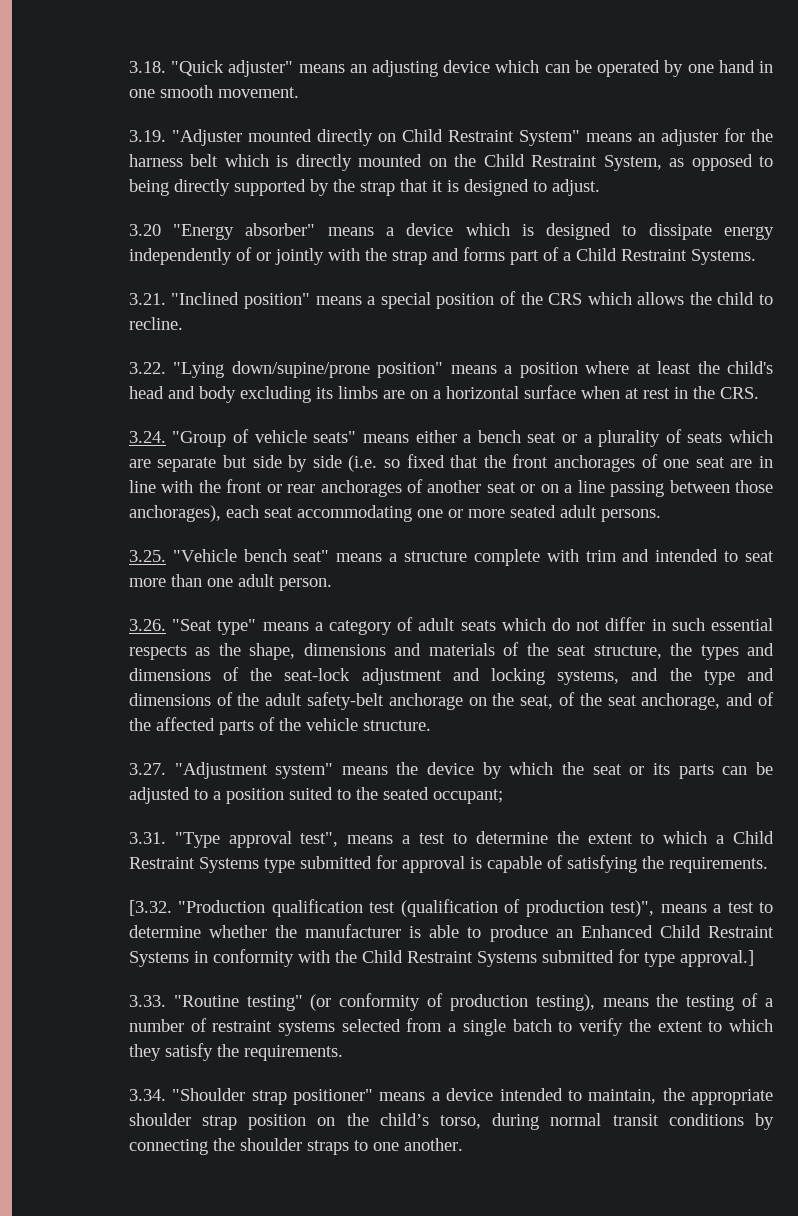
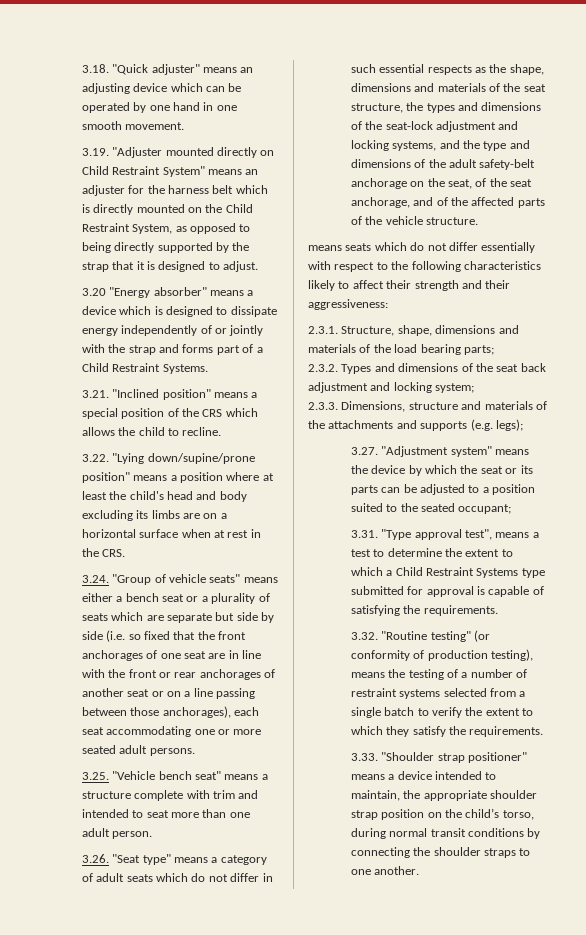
(431, 725) none -> [308,242,536,253] [308,261,541,272] [308,280,511,291] [308,299,388,310] [308,325,519,336] [308,344,494,355] [308,363,546,374] [308,382,475,393] [308,401,547,412] [308,419,523,431] // means seats which do not differ essentially with respect to the following characteristics likely to affect their strength and their aggressiveness: // 2.3.1. Structure, shape, dimensions and materials of the load bearing parts; // 2.3.2. Types and dimensions of the seat back adjustment and locking system; // 2.3.3. Dimensions, structure and materials of the attachments and supports (e.g. legs);
[128,899,774,917] [128,924,775,942] [128,949,754,967] [128,995,166,1007] [3.32. "Production qualification test (qualification of production test)", means a test to determine whether the manufacturer is able to produce an Enhanced Child Restraint Systems in conformity with the Child Restraint Systems submitted for type approval.] // 3.33. -> [350,632,378,640] 3.32.
[128,1089,166,1101] 3.34. -> [350,753,378,761] 3.33.

